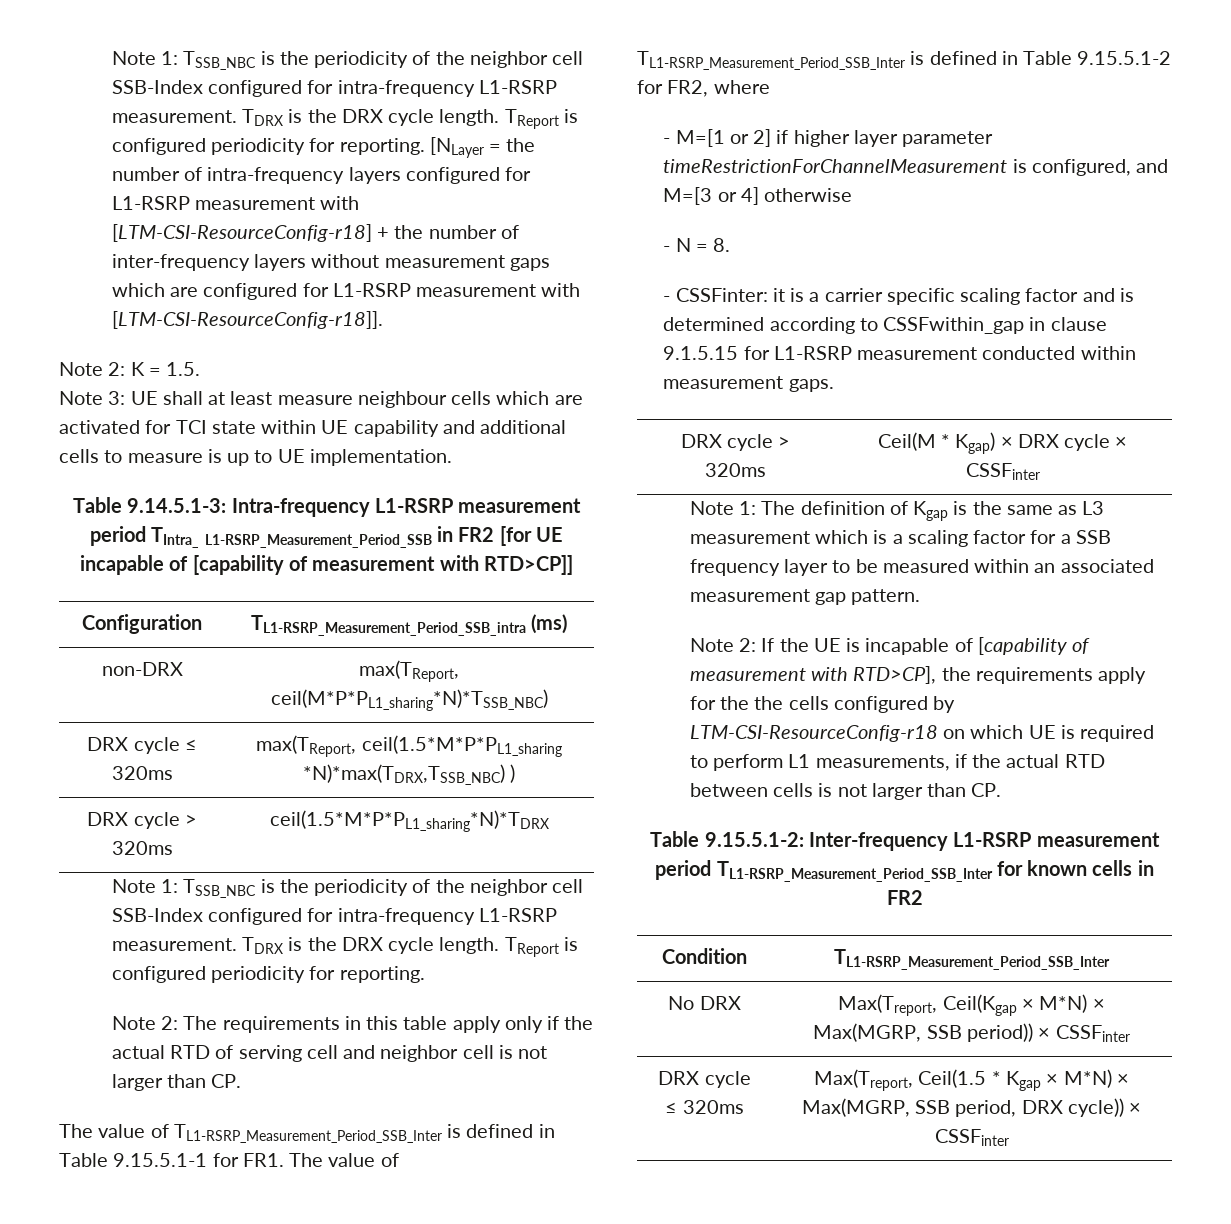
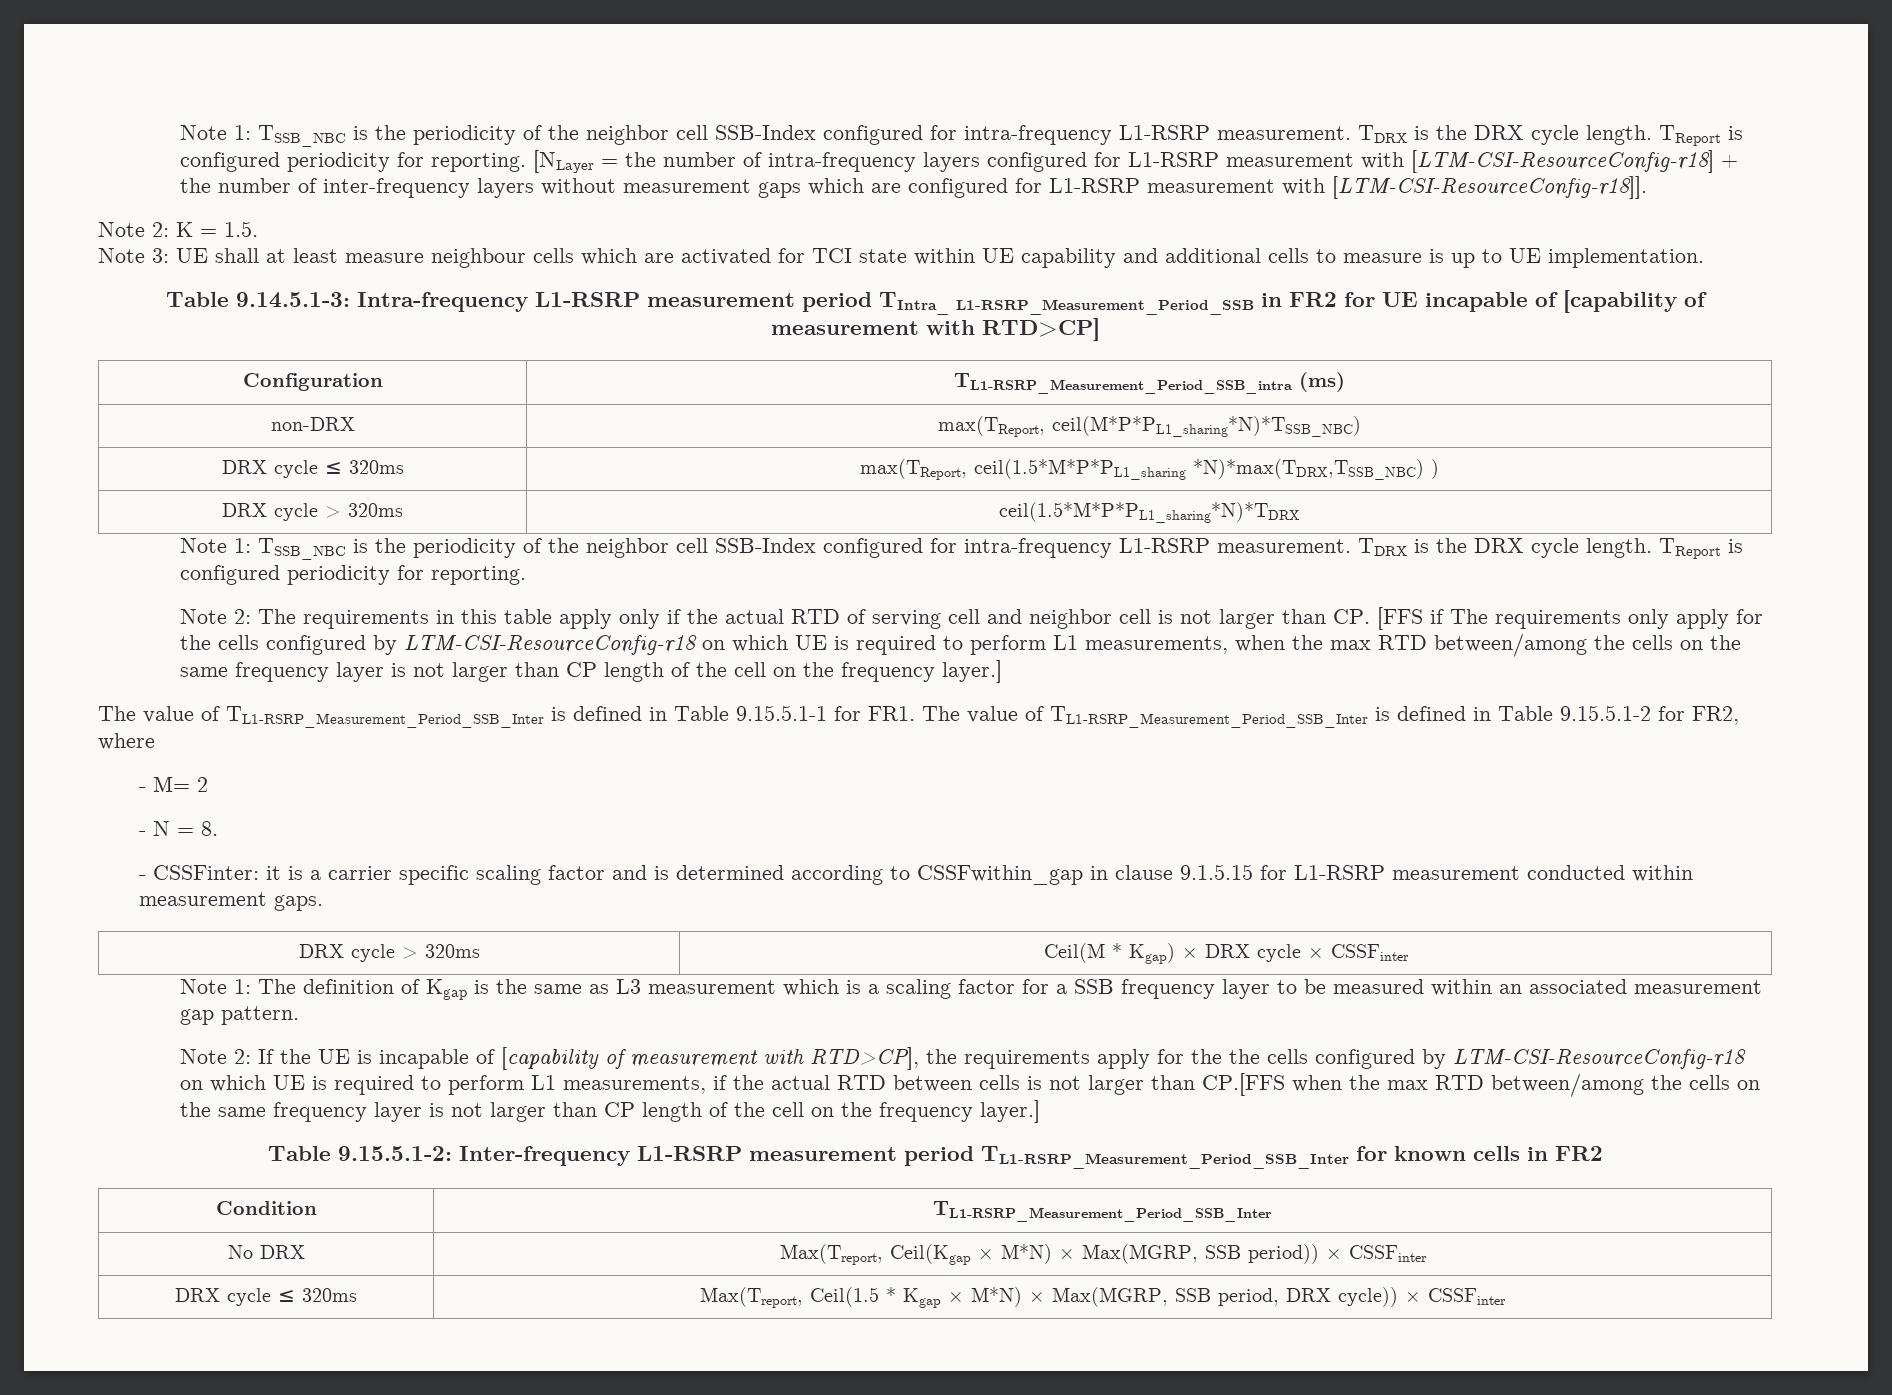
[499,526,532,546] [for -> [1343,292,1375,307] for
[483,555,573,575] RTD>CP]] -> [981,318,1100,341] RTD>CP]
(242, 1081) none -> [1377,607,1764,630] [180,633,1742,657] [180,660,1003,683] [FFS if The requirements only apply for the cells configured by LTM-CSI-ResourceConfig-r18 on which UE is required to perform L1 measurements, when the max RTD between/among the cells on the same frequency layer is not larger than CP length of the cell on the frequency layer.]
[675,129,994,147] [663,159,1169,176] [663,187,853,205] M=[1 or 2] if higher layer parameter timeRestrictionForChannelMeasurement is configured, and M=[3 or 4] otherwise -> [153,776,209,792] M= 2
[971,783,1002,797] CP. -> [1202,1073,1761,1097] [180,1100,1041,1123] CP.[FFS when the max RTD between/among the cells on the same frequency layer is not larger than CP length of the cell on the frequency layer.]

